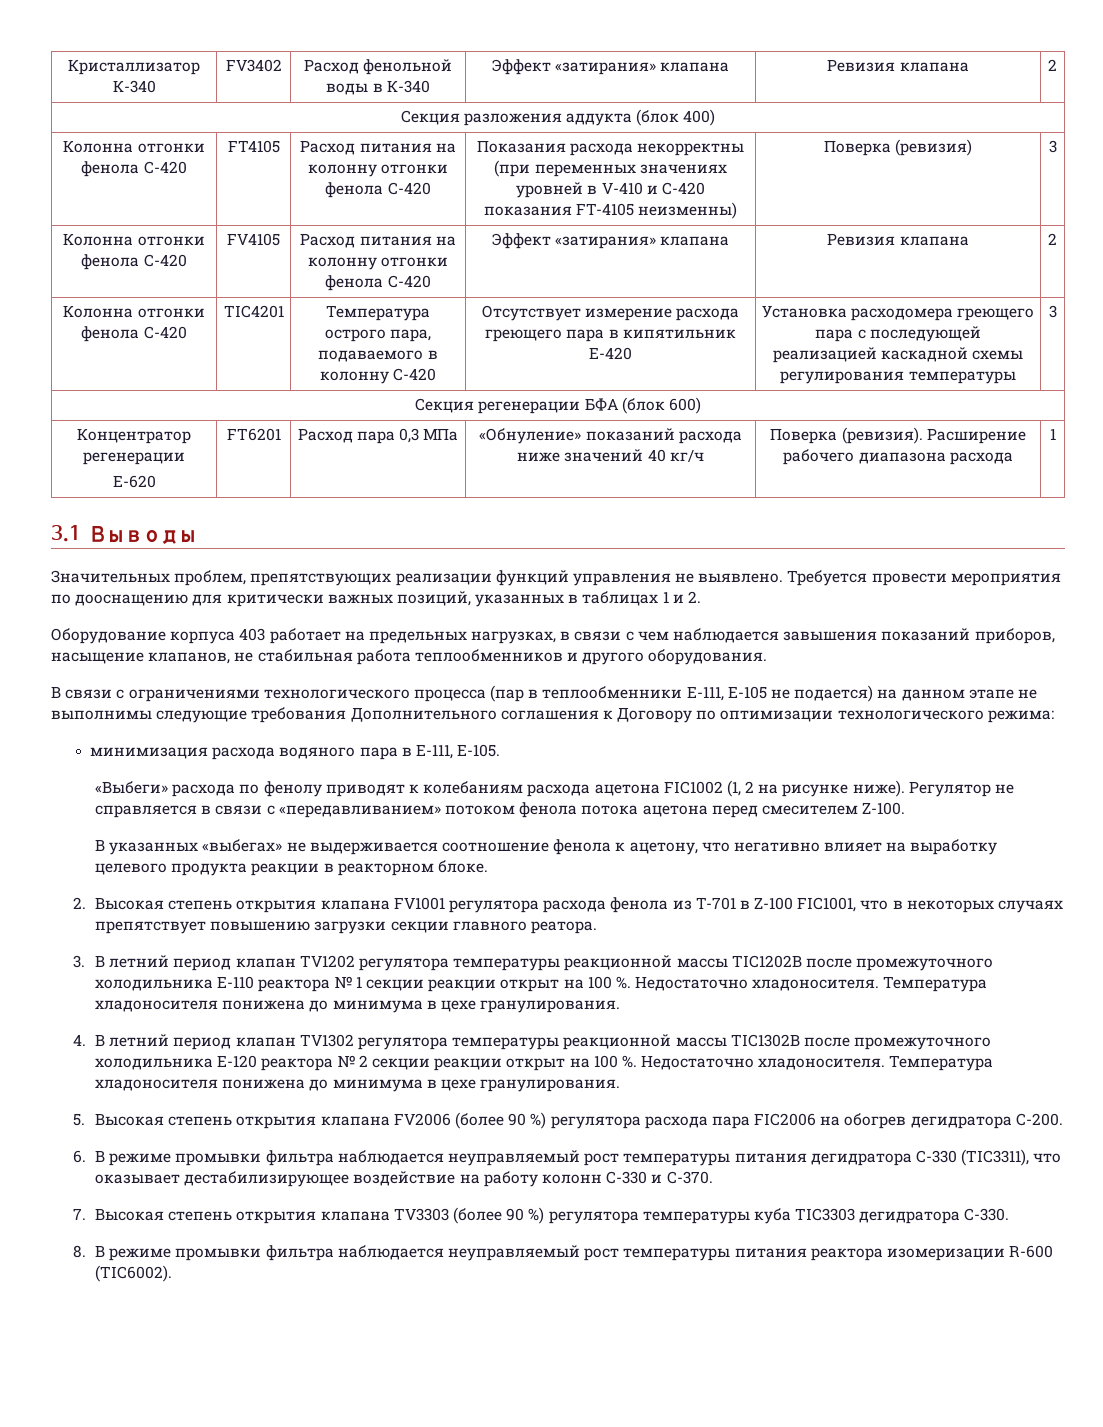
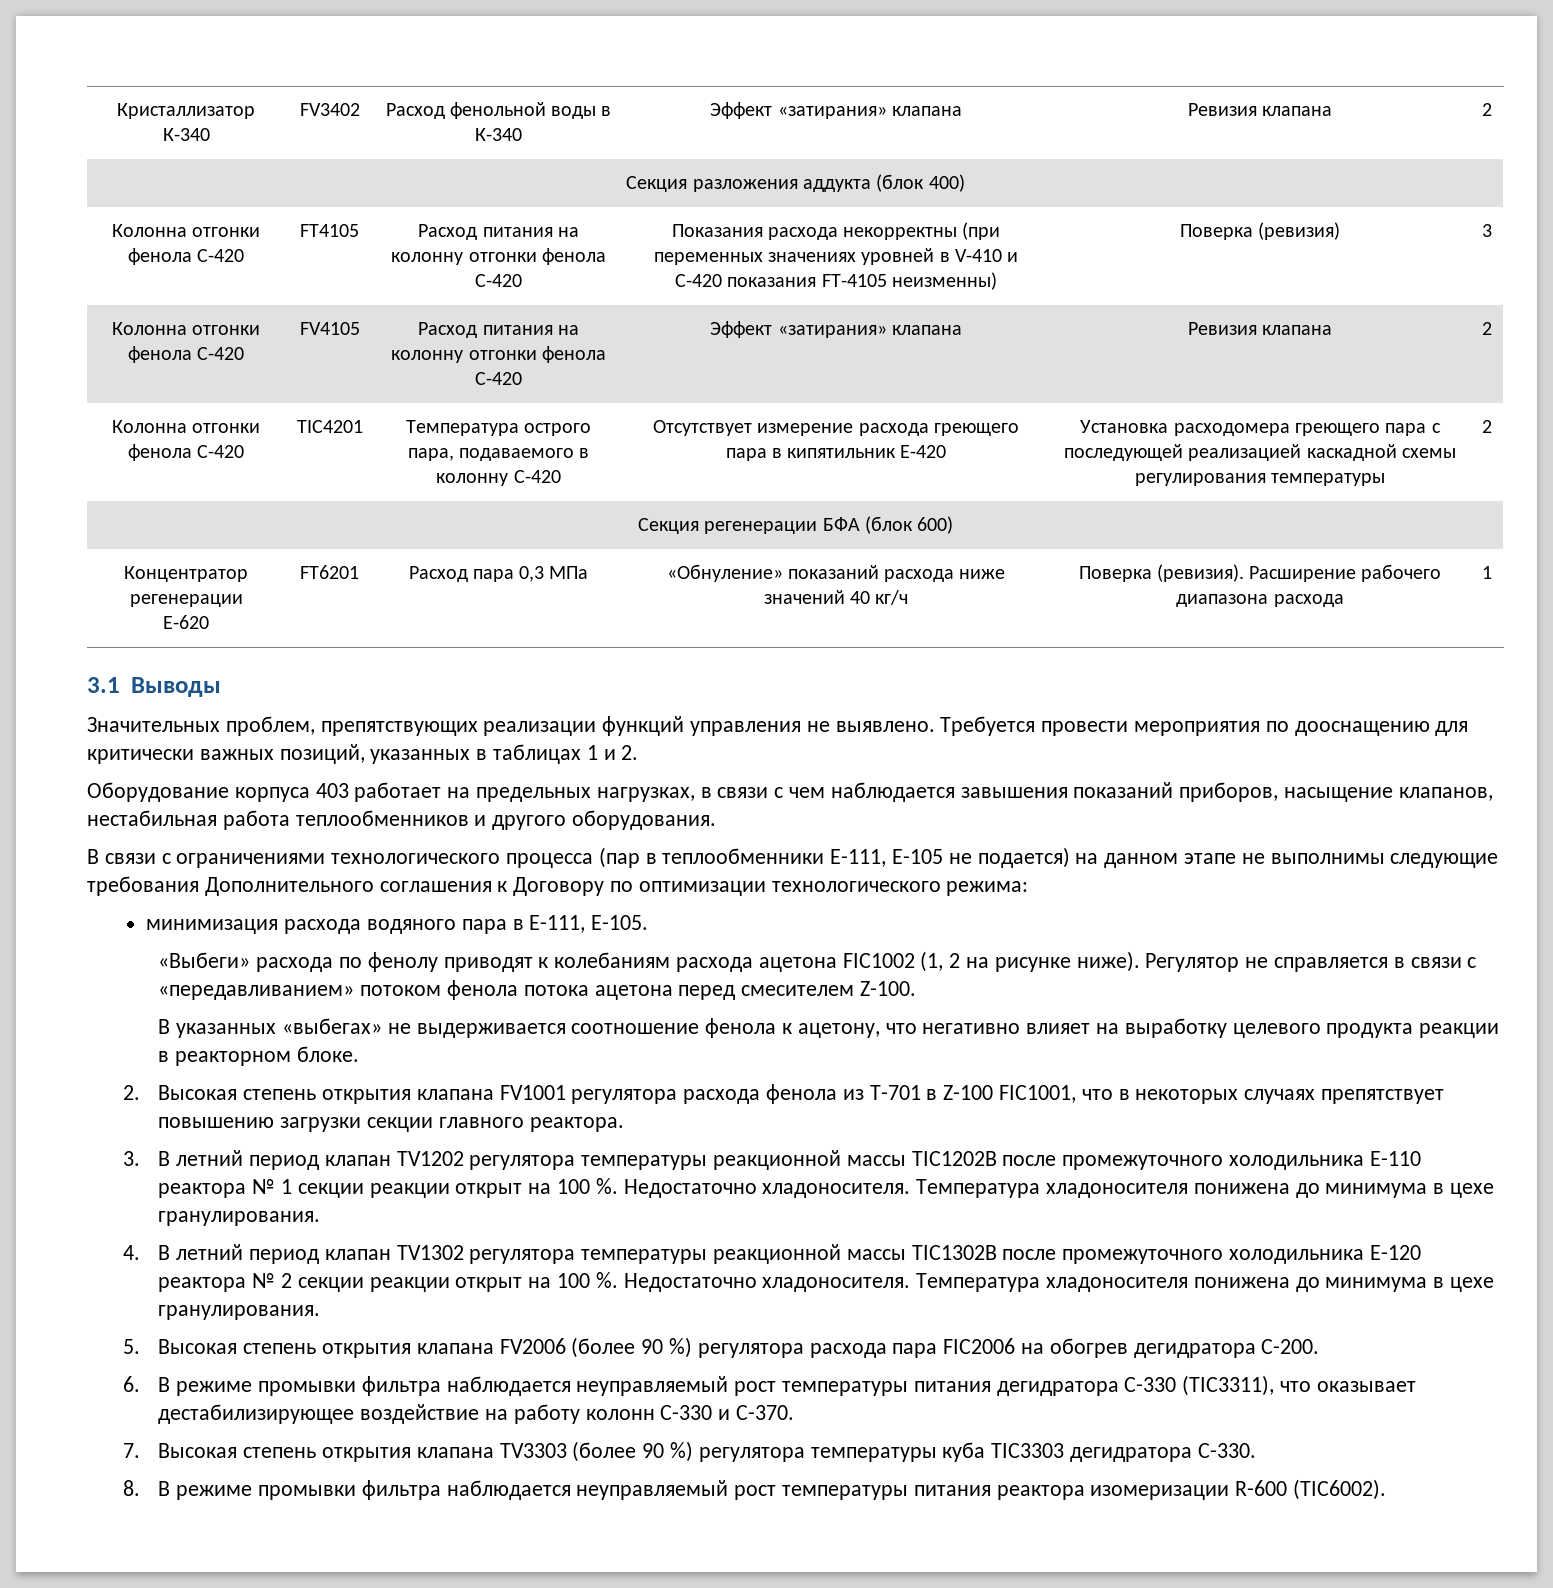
[1048,305,1057,318] 3 -> [1482,420,1492,433] 2
[234,649,353,662] не стабильная -> [87,810,217,826] нестабильная
[531,921,598,934] реатора. -> [529,1117,624,1132] реактора.

